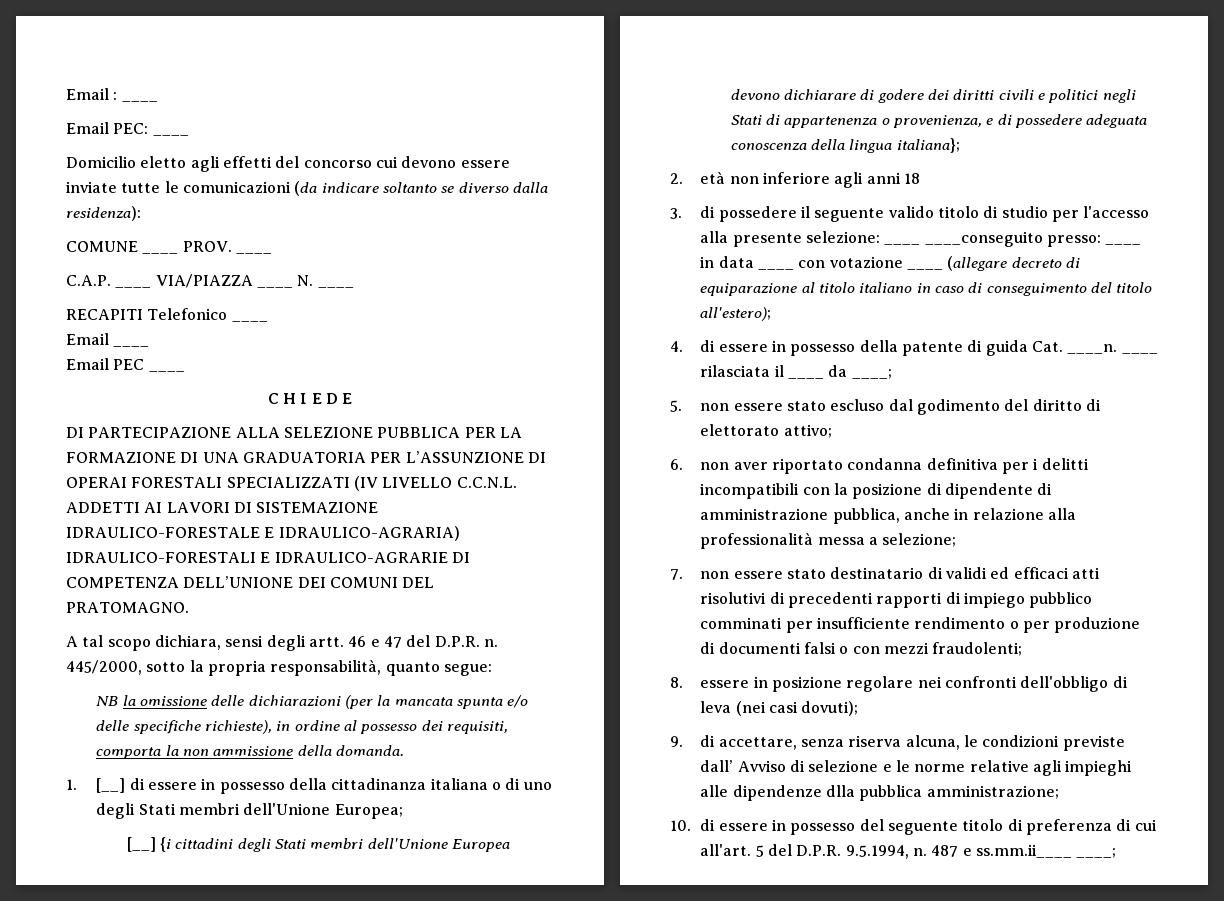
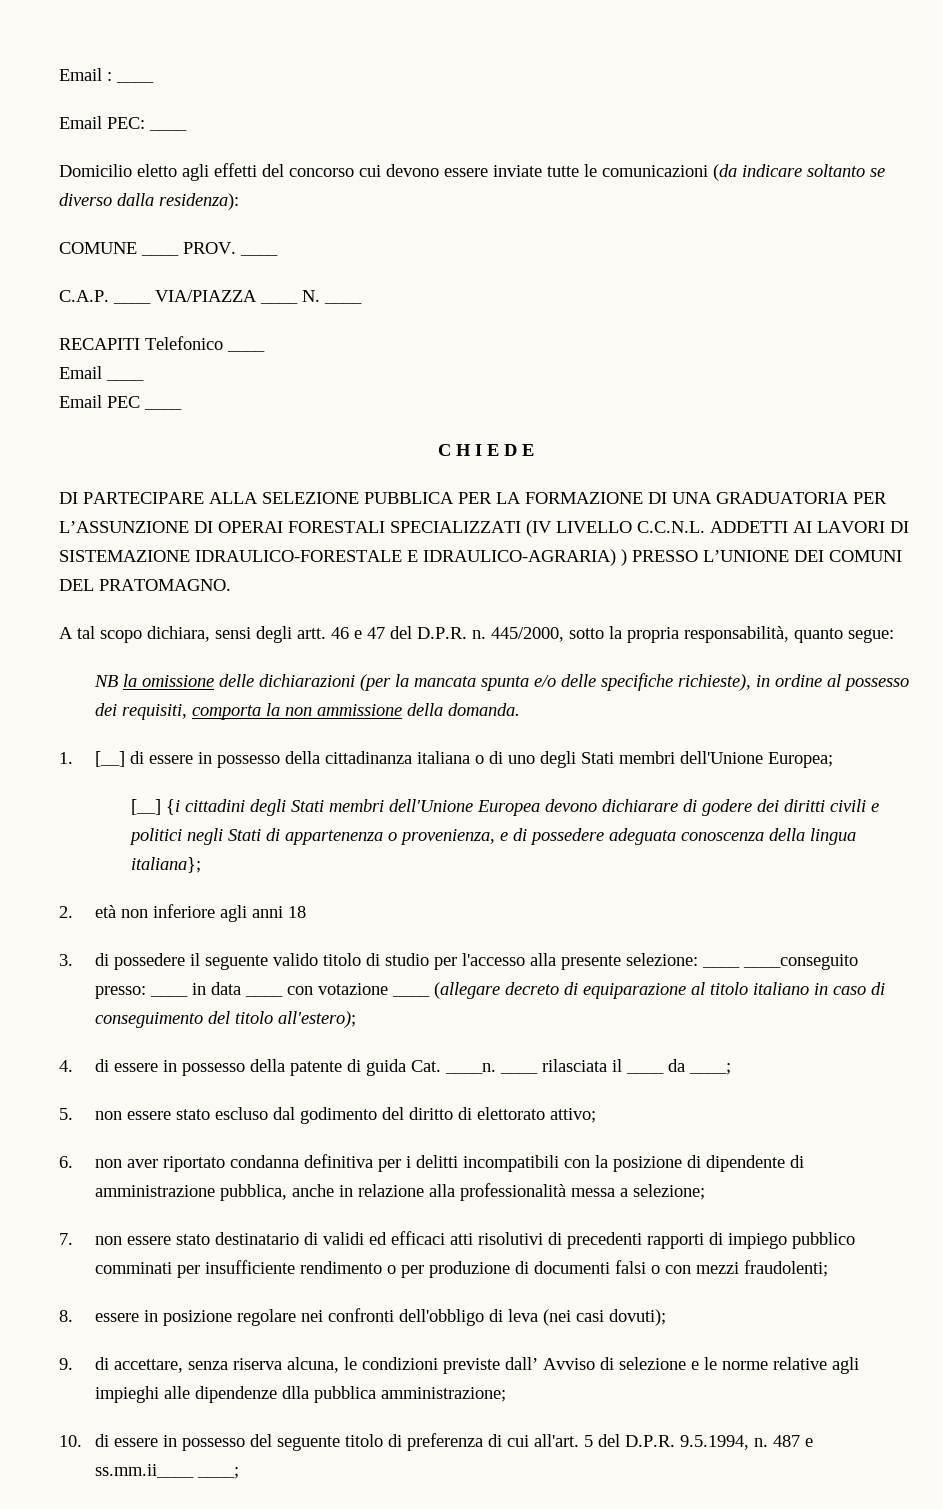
[88,427,232,438] PARTECIPAZIONE -> [83,492,204,504] PARTECIPARE
[66,552,470,563] [66,576,294,588] IDRAULICO-FORESTALI E IDRAULICO-AGRARIE DI COMPETENZA DELL’UNIONE -> [621,549,789,566] ) PRESSO L’UNIONE

